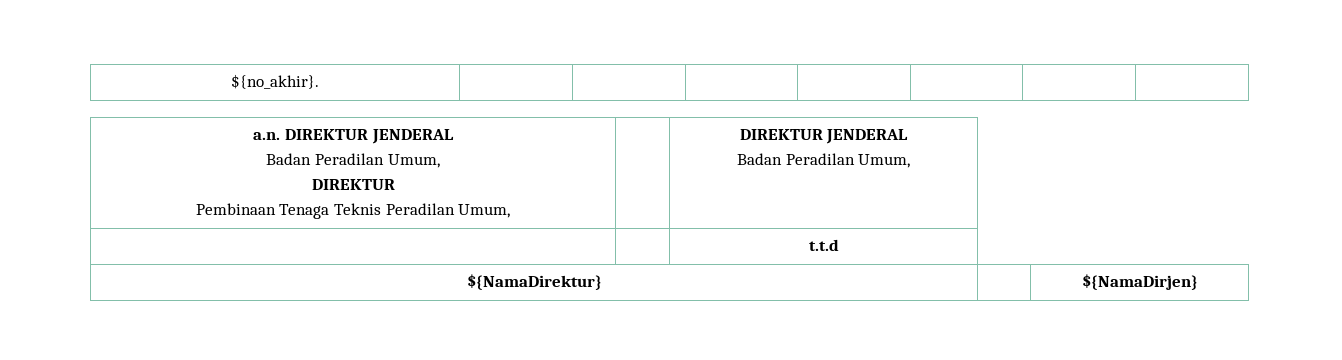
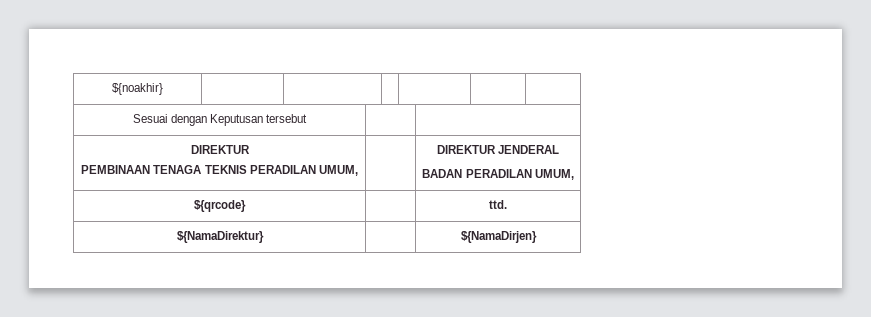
[231,74,319,89] [253,129,454,144] [266,153,440,168] [311,179,395,190] [195,203,511,219] [739,129,909,144] [736,153,911,168] [808,239,839,251] ${no_akhir}. | | | | | | | // a.n. DIREKTUR JENDERAL // Badan Peradilan Umum, // DIREKTUR // Pembinaan Tenaga Teknis Peradilan Umum, | | DIREKTUR JENDERAL // Badan Peradilan Umum, // | | t.t.d -> [112,83,163,95] [132,114,308,126] [190,145,250,154] [81,165,358,176] [436,145,560,154] [422,169,574,180] [194,200,246,212] [489,200,507,209] ${noakhir} | | | | | | // Sesuai dengan Keputusan tersebut | | // DIREKTUR // PEMBINAAN TENAGA TEKNIS PERADILAN UMUM, | | DIREKTUR JENDERAL // BADAN PERADILAN UMUM, // ${qrcode} | | ttd.

